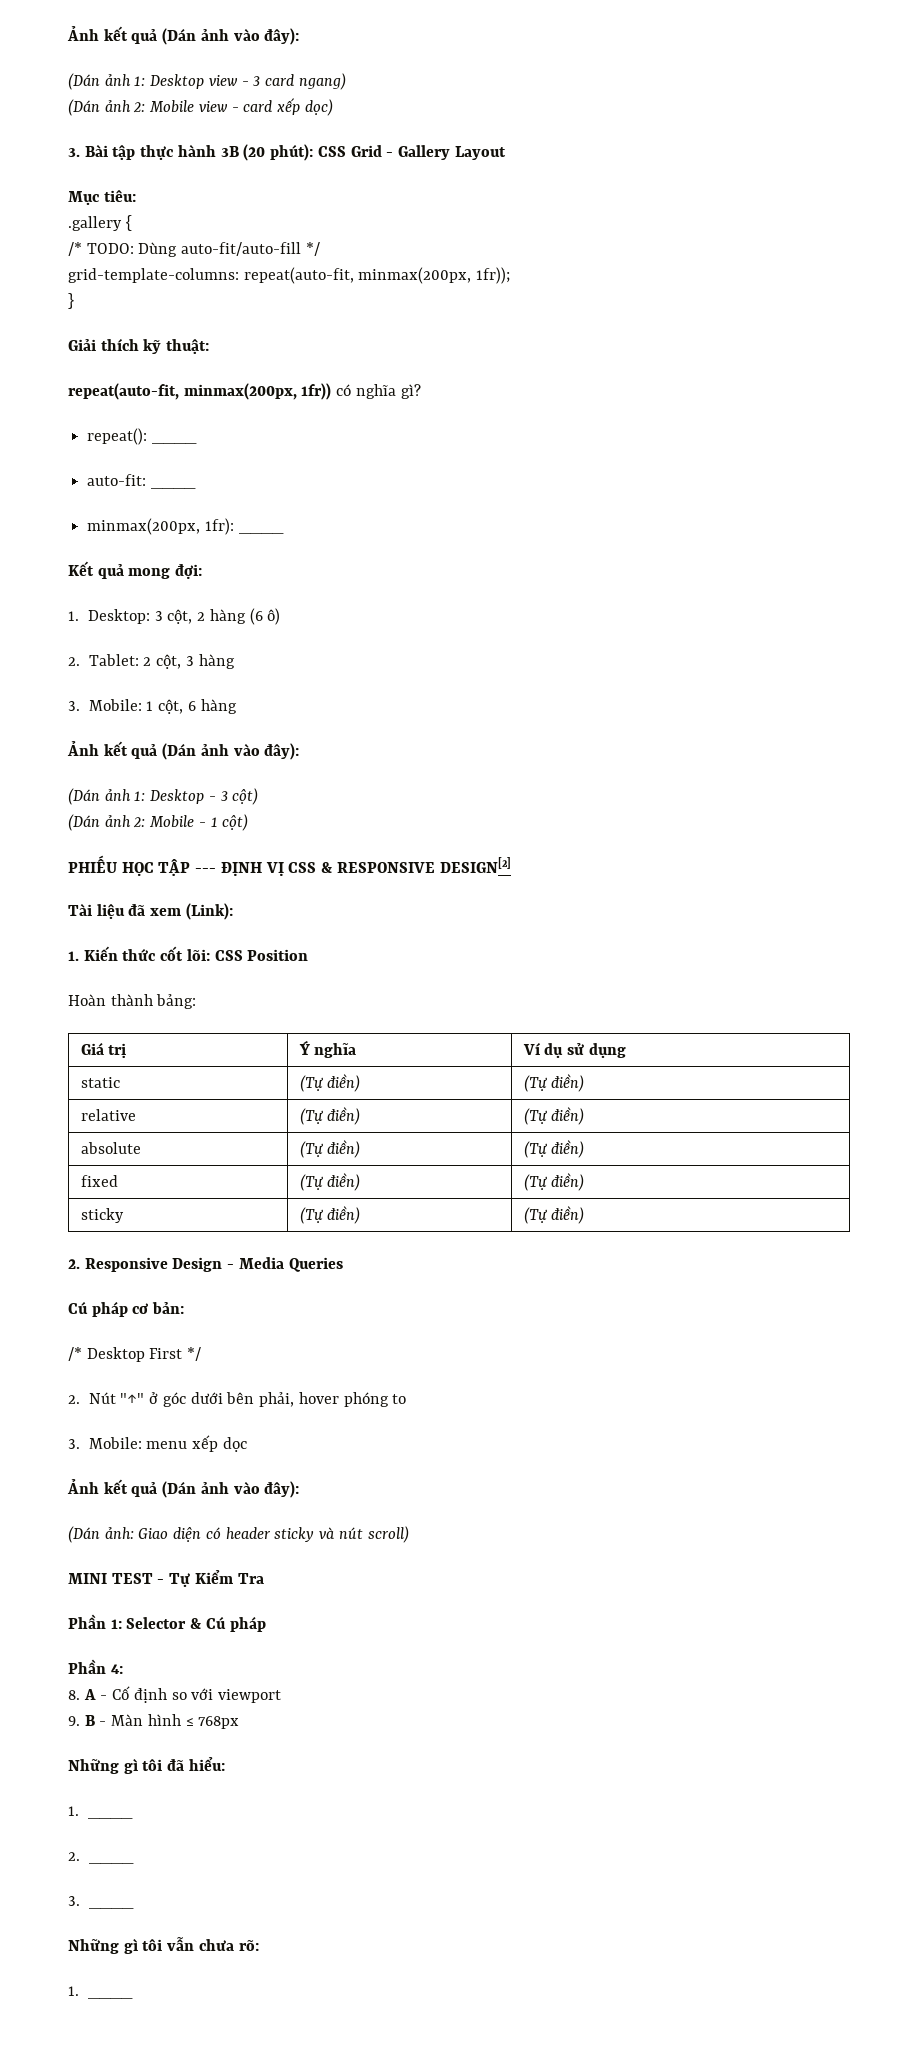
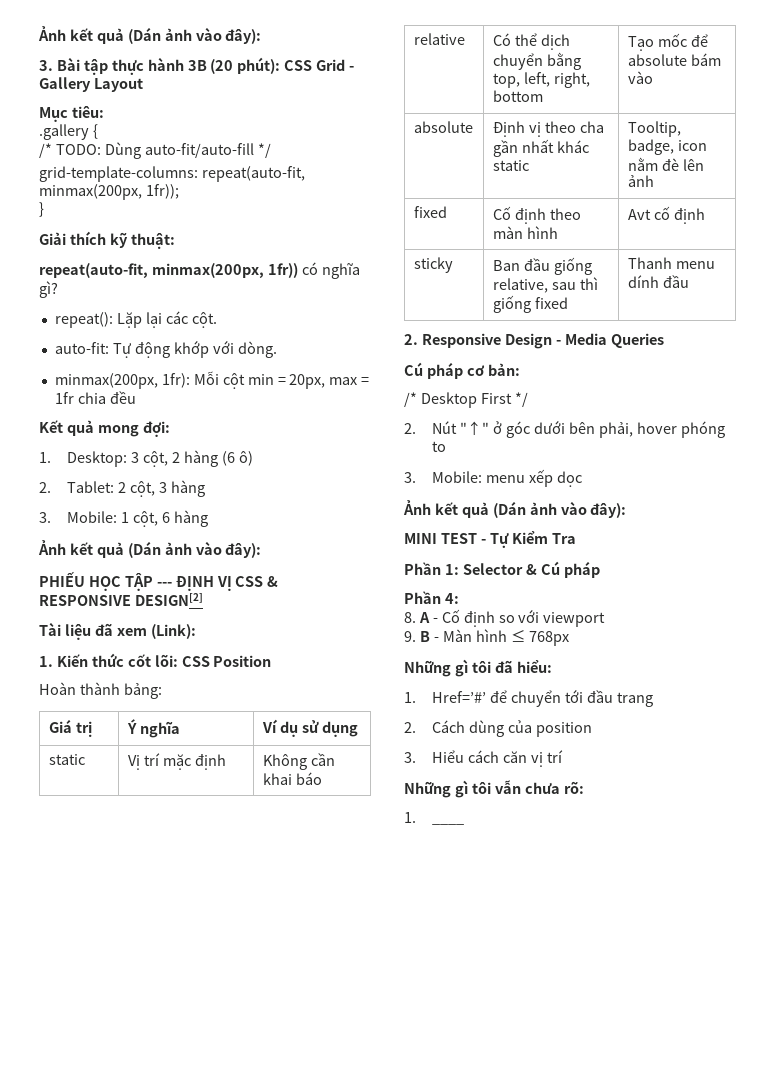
[67,26,300,45] [68,73,346,90] [68,98,333,116] Ảnh kết quả (Dán ảnh vào đây): // (Dán ảnh 1: Desktop view - 3 card ngang) // (Dán ảnh 2: Mobile view - card xếp dọc) -> [38,26,262,44] Ảnh kết quả (Dán ảnh vào đây):
[151,441,197,444] [87,474,147,486] [150,486,196,489] [87,518,284,535] ____ // auto-fit: ____ // minmax(200px, 1fr): ____ -> [116,311,217,328] [54,341,277,358] [54,371,370,389] [54,391,136,404] Lặp lại các cột. // auto-fit: Tự động khớp với dòng. // minmax(200px, 1fr): Mỗi cột min = 20px, max = 1fr chia đều
[68,788,259,805] [68,814,249,831] // (Dán ảnh 1: Desktop - 3 cột) // (Dán ảnh 2: Mobile - 1 cột) -> (262, 550) none
[299,1074,361,1092] [523,1074,585,1092] [80,1109,136,1121] [299,1107,361,1125] [523,1107,585,1125] [80,1142,141,1154] [299,1140,361,1158] [523,1140,585,1158] [80,1175,118,1187] [299,1173,361,1191] [523,1173,585,1191] [80,1208,124,1223] [299,1206,361,1224] [523,1206,585,1224] (Tự điền) | (Tự điền) // relative | (Tự điền) | (Tự điền) // absolute | (Tự điền) | (Tự điền) // fixed | (Tự điền) | (Tự điền) // sticky | (Tự điền) | (Tự điền) -> [127,753,226,770] [262,753,335,770] [262,772,322,785] [413,33,465,45] [492,33,570,50] [492,52,581,70] [492,72,590,88] [492,90,543,102] [627,33,708,51] [627,53,721,66] [627,71,653,84] [413,121,473,133] [492,121,604,137] [492,139,589,157] [492,160,529,171] [627,121,681,137] [627,139,707,155] [627,157,704,171] [627,175,654,187] [413,206,447,218] [492,206,581,224] [492,226,558,239] [627,206,705,224] [413,257,453,273] [492,257,592,275] [492,277,598,293] [492,295,568,313] [627,257,715,269] [627,275,689,288] Vị trí mặc định | Không cần khai báo // relative | Có thể dịch chuyển bằng top, left, right, bottom | Tạo mốc để absolute bám vào // absolute | Định vị theo cha gần nhất khác static | Tooltip, badge, icon nằm đè lên ảnh // fixed | Cố định theo màn hình | Avt cố định // sticky | Ban đầu giống relative, sau thì giống fixed | Thanh menu dính đầu
[68,1526,409,1543] // (Dán ảnh: Giao diện có header sticky và nút scroll) -> (627, 510) none
[87,1816,133,1819] [68,1852,80,1861] [88,1861,134,1864] [68,1896,80,1906] [88,1906,134,1909] ____ // 2. ____ // 3. ____ -> [432,690,653,707] [404,720,593,737] [404,750,564,767] Href=’#’ để chuyển tới đầu trang // 2. Cách dùng của position // 3. Hiểu cách căn vị trí

